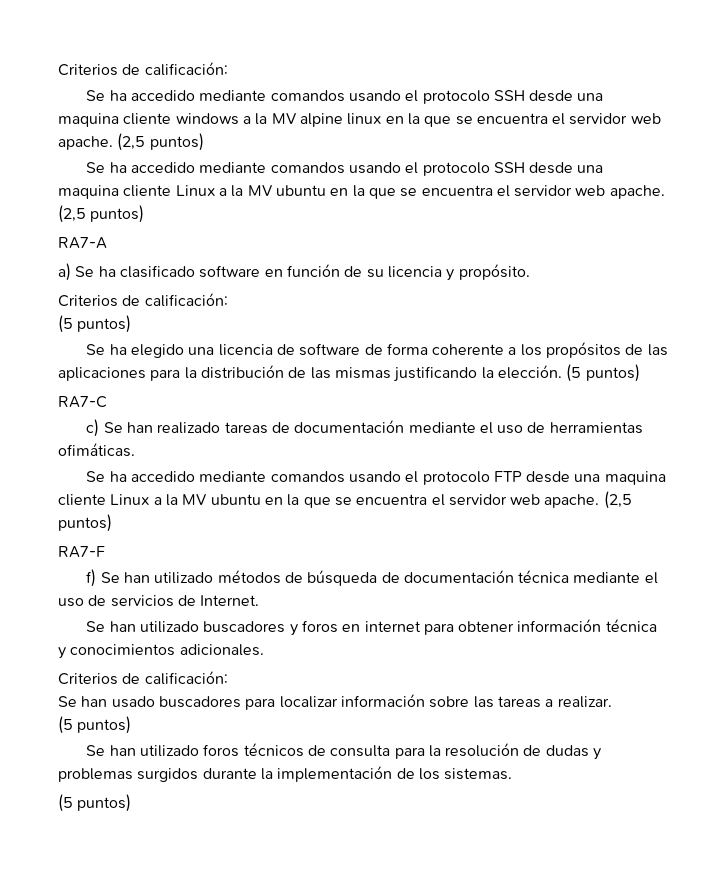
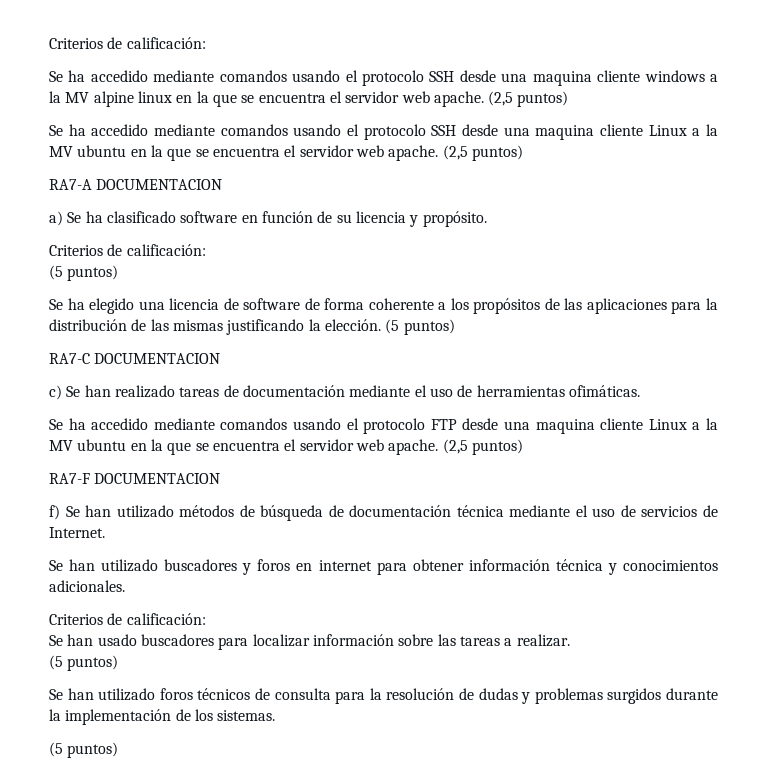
(107, 243) none -> [96,179,223,190] DOCUMENTACION
(107, 402) none -> [94,353,221,364] DOCUMENTACION
(105, 552) none -> [94,473,221,484] DOCUMENTACION

